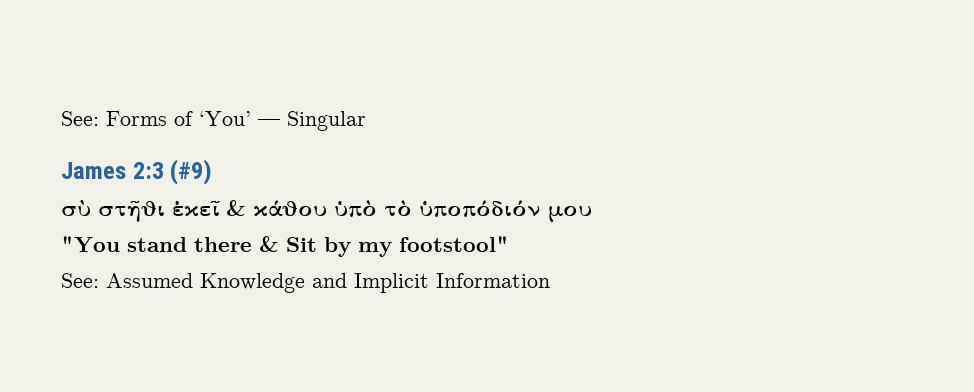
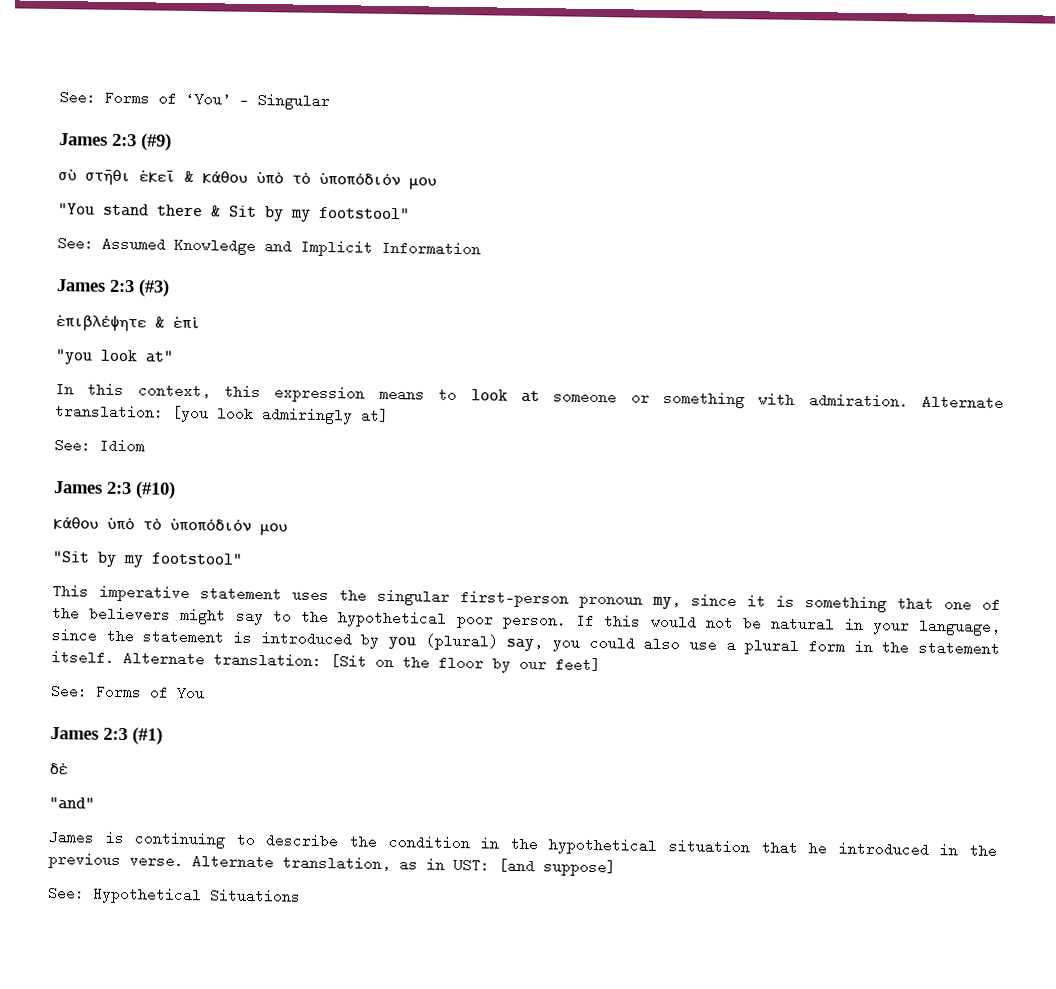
(550, 280) none -> [56,279,170,297] [56,315,201,332] [55,349,174,365] [55,382,1004,410] [55,404,389,425] [54,438,145,454] [53,481,176,499] [53,517,288,536] [52,551,243,568] [52,584,1001,613] [52,606,1002,636] [51,628,1000,656] [51,650,601,673] [50,684,205,701] [50,727,163,745] [49,763,69,775] [49,797,95,810] [48,830,998,858] [48,852,616,877] [48,886,301,905] // James 2:3 (#3) // ἐπιβλέψητε & ἐπὶ // "you look at" // In this context, this expression means to look at someone or something with admiration. Alternate translation: [you look admiringly at] // See: Idiom // James 2:3 (#10) // κάθου ὑπὸ τὸ ὑποπόδιόν μου // "Sit by my footstool" // This imperative statement uses the singular first-person pronoun my, since it is something that one of the believers might say to the hypothetical poor person. If this would not be natural in your language, since the statement is introduced by you (plural) say, you could also use a plural form in the statement itself. Alternate translation: [Sit on the floor by our feet] // See: Forms of You // James 2:3 (#1) // δὲ // "and" // James is continuing to describe the condition in the hypothetical situation that he introduced in the previous verse. Alternate translation, as in UST: [and suppose] // See: Hypothetical Situations

